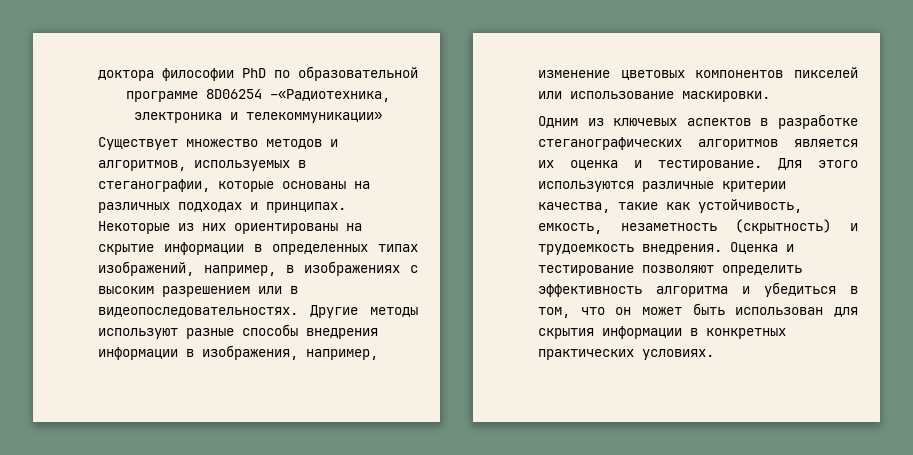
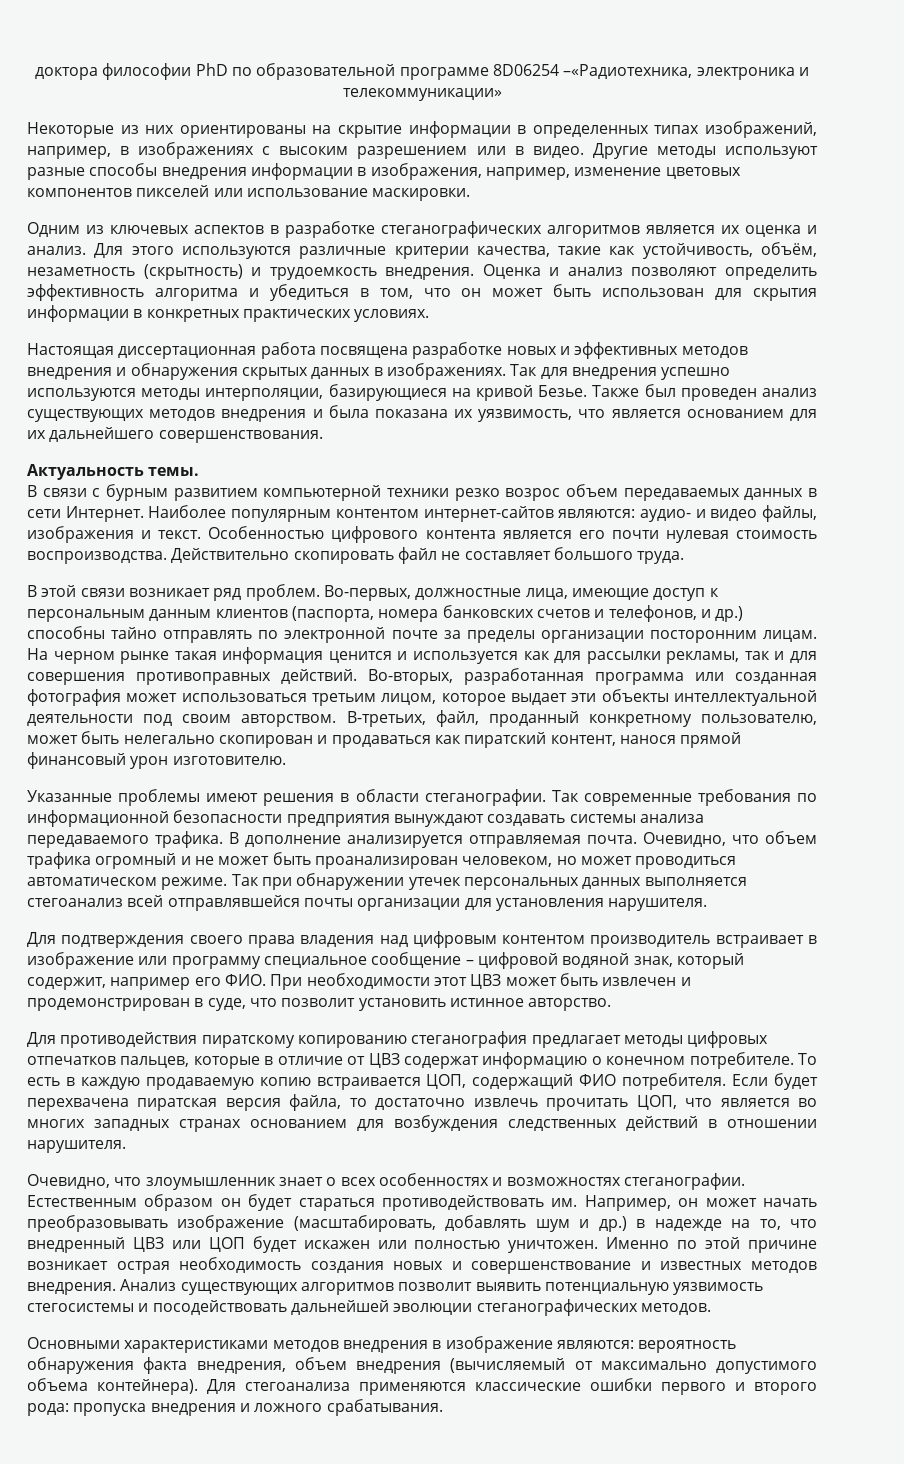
[98,137,338,150] [98,160,306,171] [98,179,370,192] [98,202,346,213] Существует множество методов и алгоритмов, используемых в стеганографии, которые основаны на различных подходах и принципах. -> (502, 94) none
[98,307,298,317] видеопоследовательностях. -> [532,146,584,158] видео.
[658,160,762,171] тестирование. -> [27,246,86,255] анализ.
[538,223,602,234] емкость, -> [760,242,817,257] объём,
[538,265,634,276] тестирование -> [567,267,623,276] анализ
(714, 354) none -> [27,342,748,359] [27,363,731,380] [27,384,818,401] [27,405,817,422] [27,427,323,443] [27,464,200,480] [27,484,817,501] [27,505,818,522] [27,526,818,543] [27,547,685,564] [27,584,719,601] [27,605,744,622] [27,626,818,643] [27,647,817,664] [27,668,817,685] [27,689,817,706] [27,710,817,727] [27,731,742,748] [27,752,286,769] [27,789,818,806] [27,810,704,827] [27,831,817,848] [27,852,737,869] [27,873,747,890] [27,895,708,911] [27,931,817,948] [27,952,744,969] [27,973,691,990] [27,998,612,1011] [27,1031,769,1048] [27,1052,817,1069] [27,1073,818,1090] [27,1094,818,1111] [27,1115,817,1132] [27,1140,126,1153] [27,1173,745,1190] [27,1194,817,1211] [27,1215,818,1232] [27,1236,817,1253] [27,1257,817,1274] [27,1279,764,1295] [27,1299,711,1316] [27,1336,737,1353] [27,1357,817,1374] [27,1378,817,1395] [27,1399,443,1416] // Настоящая диссертационная работа посвящена разработке новых и эффективных методов внедрения и обнаружения скрытых данных в изображениях. Так для внедрения успешно используются методы интерполяции, базирующиеся на кривой Безье. Также был проведен анализ существующих методов внедрения и была показана их уязвимость, что является основанием для их дальнейшего совершенствования. // Актуальность темы. // В связи с бурным развитием компьютерной техники резко возрос объем передаваемых данных в сети Интернет. Наиболее популярным контентом интернет-сайтов являются: аудио- и видео файлы, изображения и текст. Особенностью цифрового контента является его почти нулевая стоимость воспроизводства. Действительно скопировать файл не составляет большого труда. // В этой связи возникает ряд проблем. Во-первых, должностные лица, имеющие доступ к персональным данным клиентов (паспорта, номера банковских счетов и телефонов, и др.) способны тайно отправлять по электронной почте за пределы организации посторонним лицам. На черном рынке такая информация ценится и используется как для рассылки рекламы, так и для совершения противоправных действий. Во-вторых, разработанная программа или созданная фотография может использоваться третьим лицом, которое выдает эти объекты интеллектуальной деятельности под своим авторством. В-третьих, файл, проданный конкретному пользователю, может быть нелегально скопирован и продаваться как пиратский контент, нанося прямой финансовый урон изготовителю. // Указанные проблемы имеют решения в области стеганографии. Так современные требования по информационной безопасности предприятия вынуждают создавать системы анализа передаваемого трафика. В дополнение анализируется отправляемая почта. Очевидно, что объем трафика огромный и не может быть проанализирован человеком, но может проводиться автоматическом режиме. Так при обнаружении утечек персональных данных выполняется стегоанализ всей отправлявшейся почты организации для установления нарушителя. // Для подтверждения своего права владения над цифровым контентом производитель встраивает в изображение или программу специальное сообщение – цифровой водяной знак, который содержит, например его ФИО. При необходимости этот ЦВЗ может быть извлечен и продемонстрирован в суде, что позволит установить истинное авторство. // Для противодействия пиратскому копированию стеганография предлагает методы цифровых отпечатков пальцев, которые в отличие от ЦВЗ содержат информацию о конечном потребителе. То есть в каждую продаваемую копию встраивается ЦОП, содержащий ФИО потребителя. Если будет перехвачена пиратская версия файла, то достаточно извлечь прочитать ЦОП, что является во многих западных странах основанием для возбуждения следственных действий в отношении нарушителя. // Очевидно, что злоумышленник знает о всех особенностях и возможностях стеганографии. Естественным образом он будет стараться противодействовать им. Например, он может начать преобразовывать изображение (масштабировать, добавлять шум и др.) в надежде на то, что внедренный ЦВЗ или ЦОП будет искажен или полностью уничтожен. Именно по этой причине возникает острая необходимость создания новых и совершенствование и известных методов внедрения. Анализ существующих алгоритмов позволит выявить потенциальную уязвимость стегосистемы и посодействовать дальнейшей эволюции стеганографических методов. // Основными характеристиками методов внедрения в изображение являются: вероятность обнаружения факта внедрения, объем внедрения (вычисляемый от максимально допустимого объема контейнера). Для стегоанализа применяются классические ошибки первого и второго рода: пропуска внедрения и ложного срабатывания.

